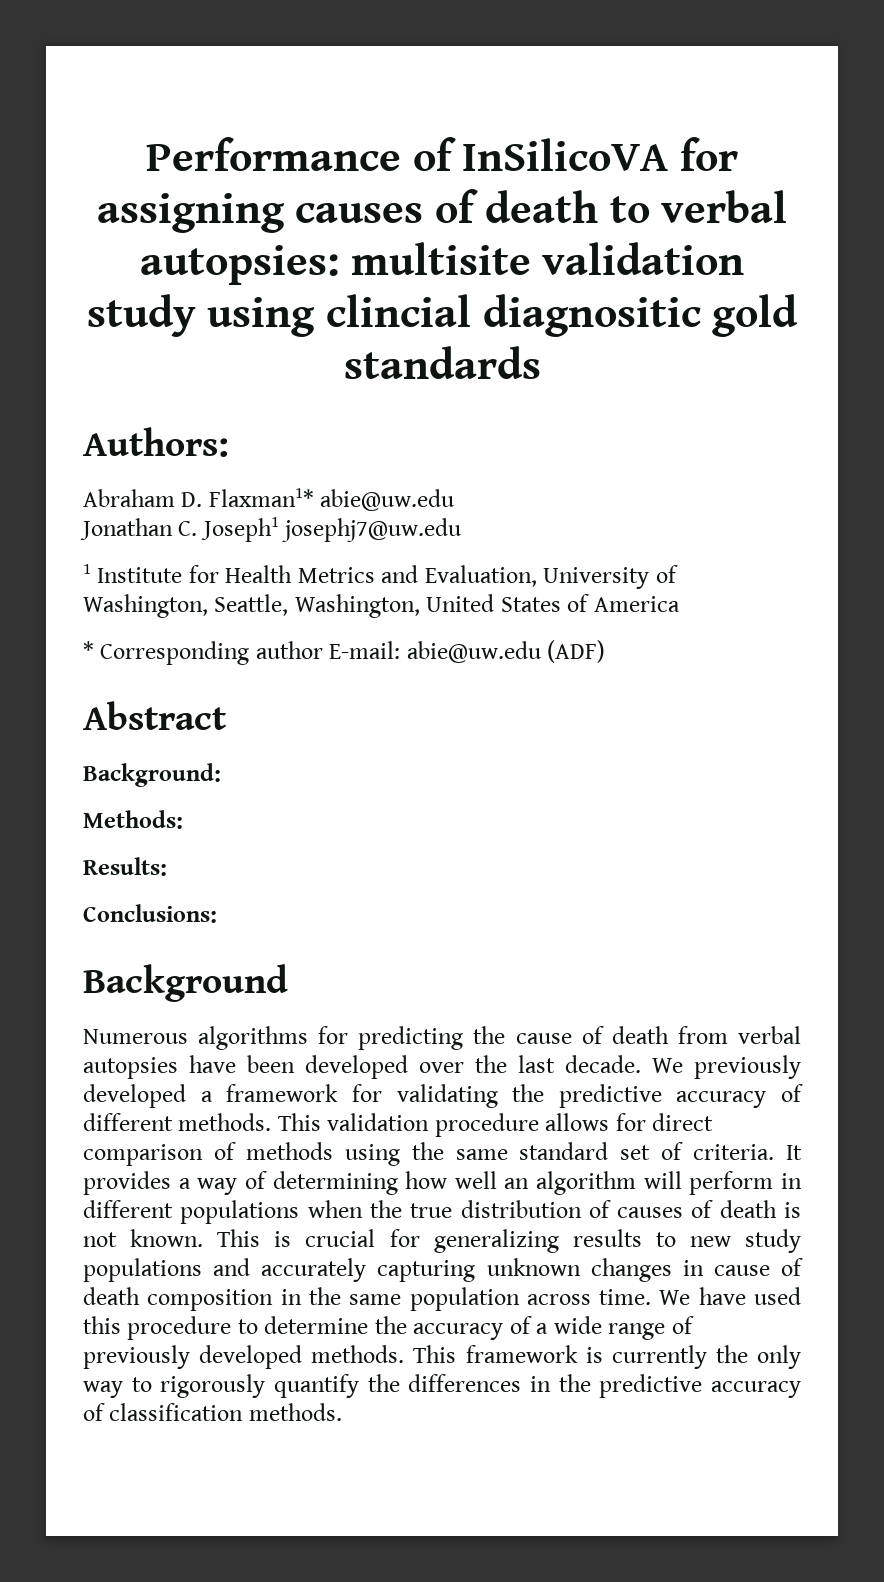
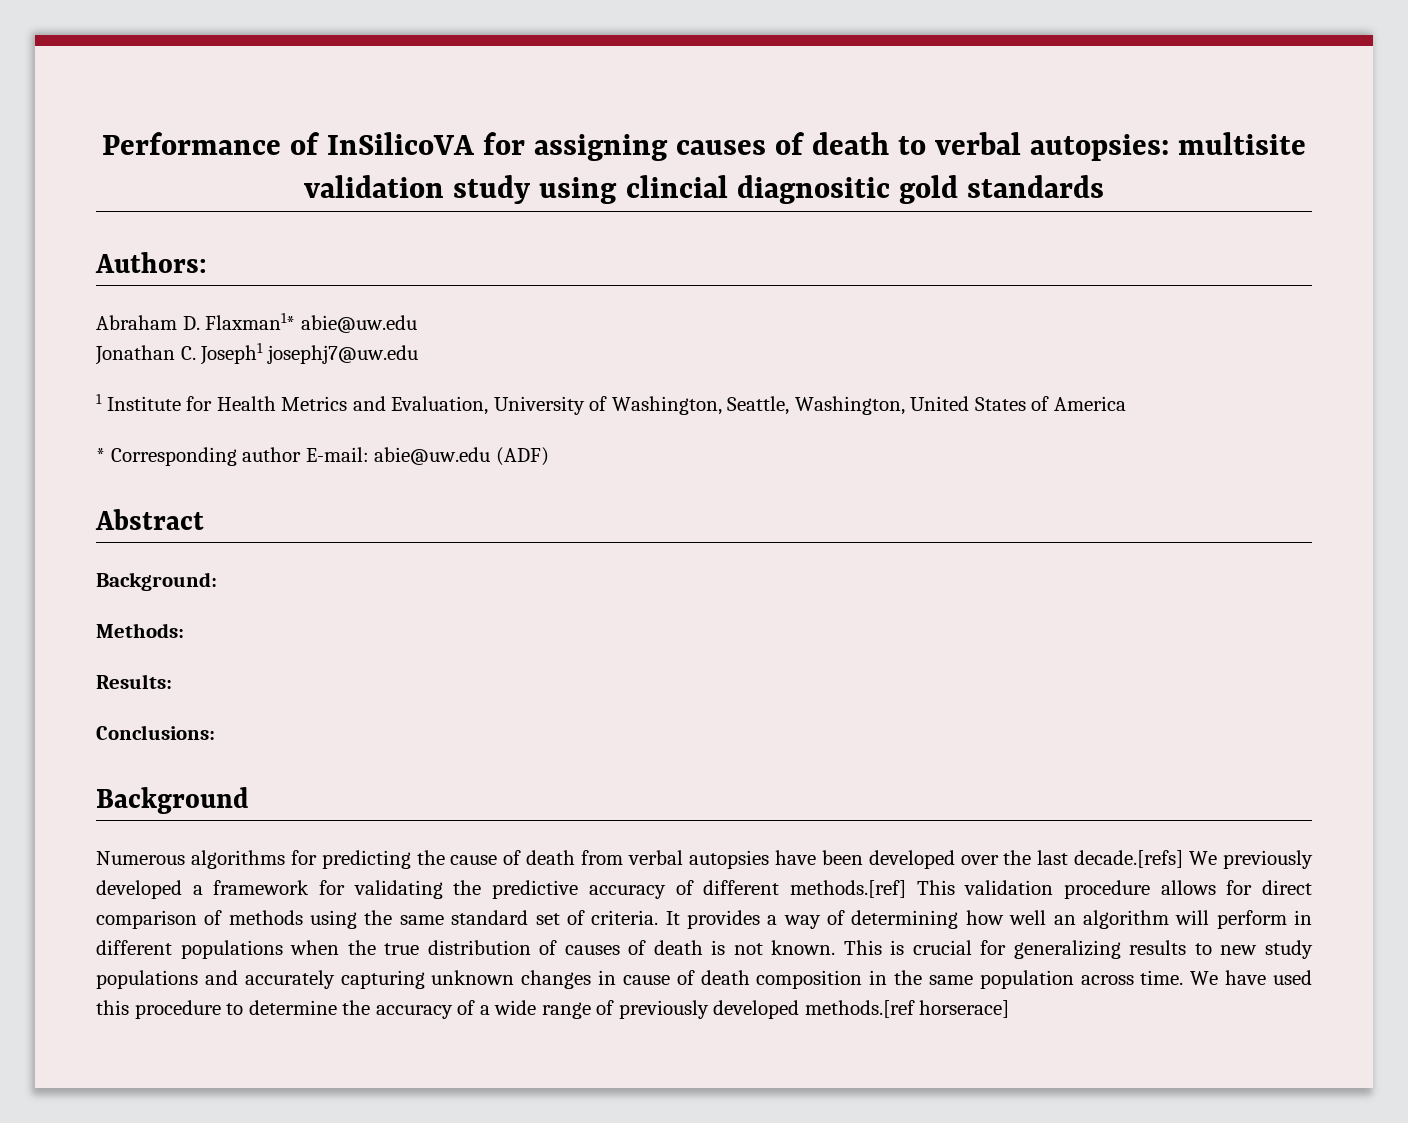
[565,1055,641,1073] decade. -> [1074,850,1184,868] decade.[refs]
[178,1113,272,1131] methods. -> [789,880,906,898] methods.[ref]
[311,1345,801,1369] [83,1374,801,1398] [83,1403,342,1421] methods. This framework is currently the only way to rigorously quantify the differences in the predictive accuracy of classification methods. -> [804,1000,1010,1018] methods.[ref horserace]

